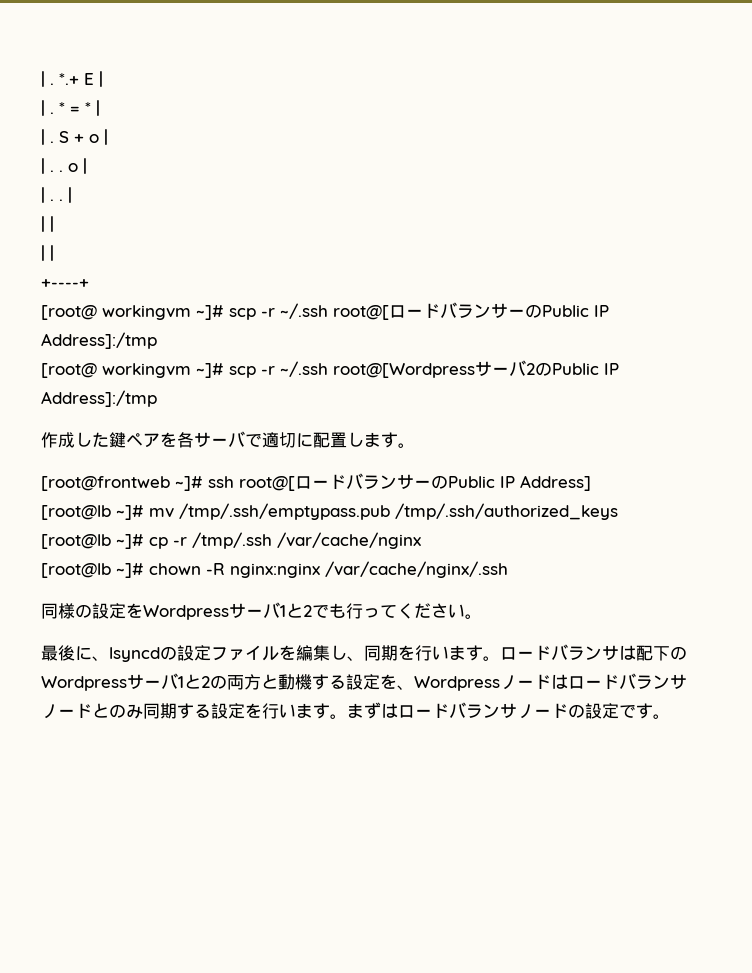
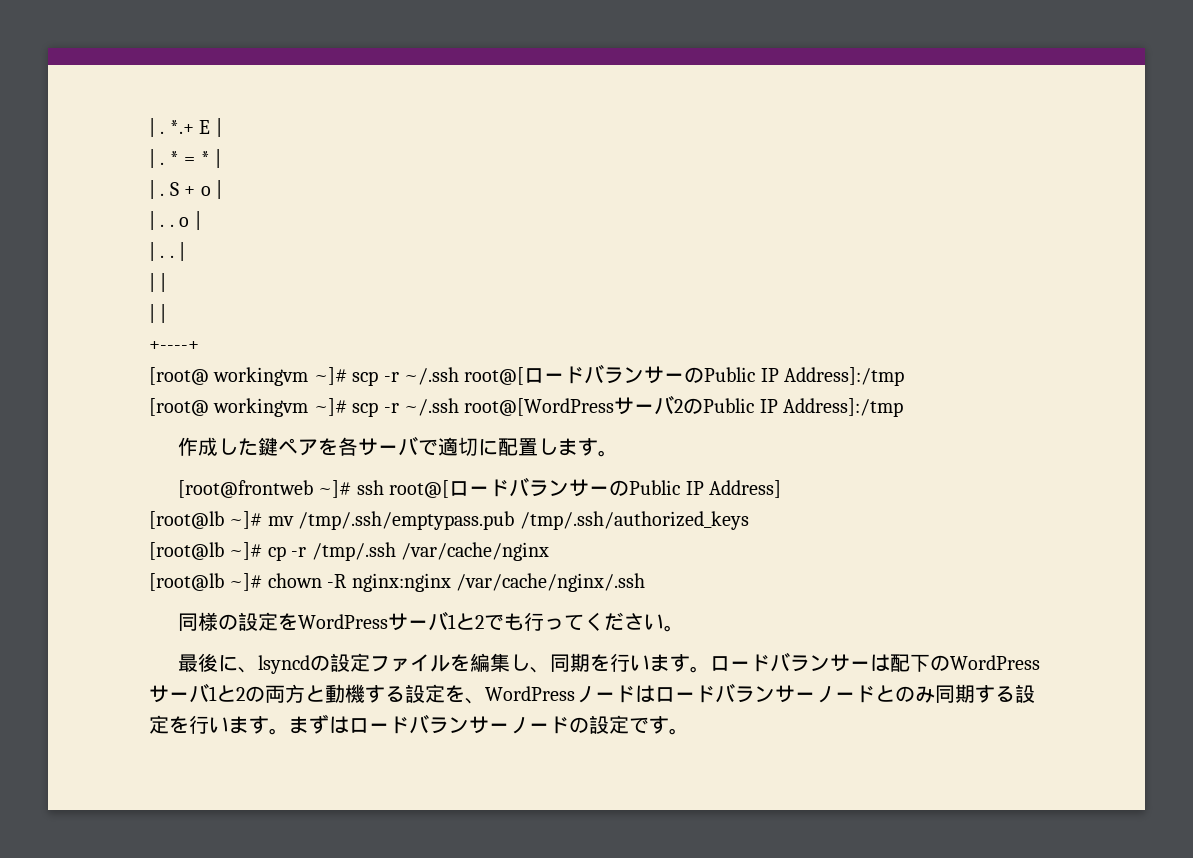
[333,363,475,378] root@[Wordpress -> [464,398,615,416] root@[WordPress
[143,605,229,620] Wordpress -> [297,614,388,629] WordPress
(619, 652) none -> [849,661,870,670] ー
[41,676,127,691] Wordpress -> [949,655,1040,670] WordPress
[414,676,500,691] Wordpress -> [485,686,575,701] WordPress
(687, 681) none -> [795,692,815,701] ー
(517, 710) none -> [489,723,509,732] ー

